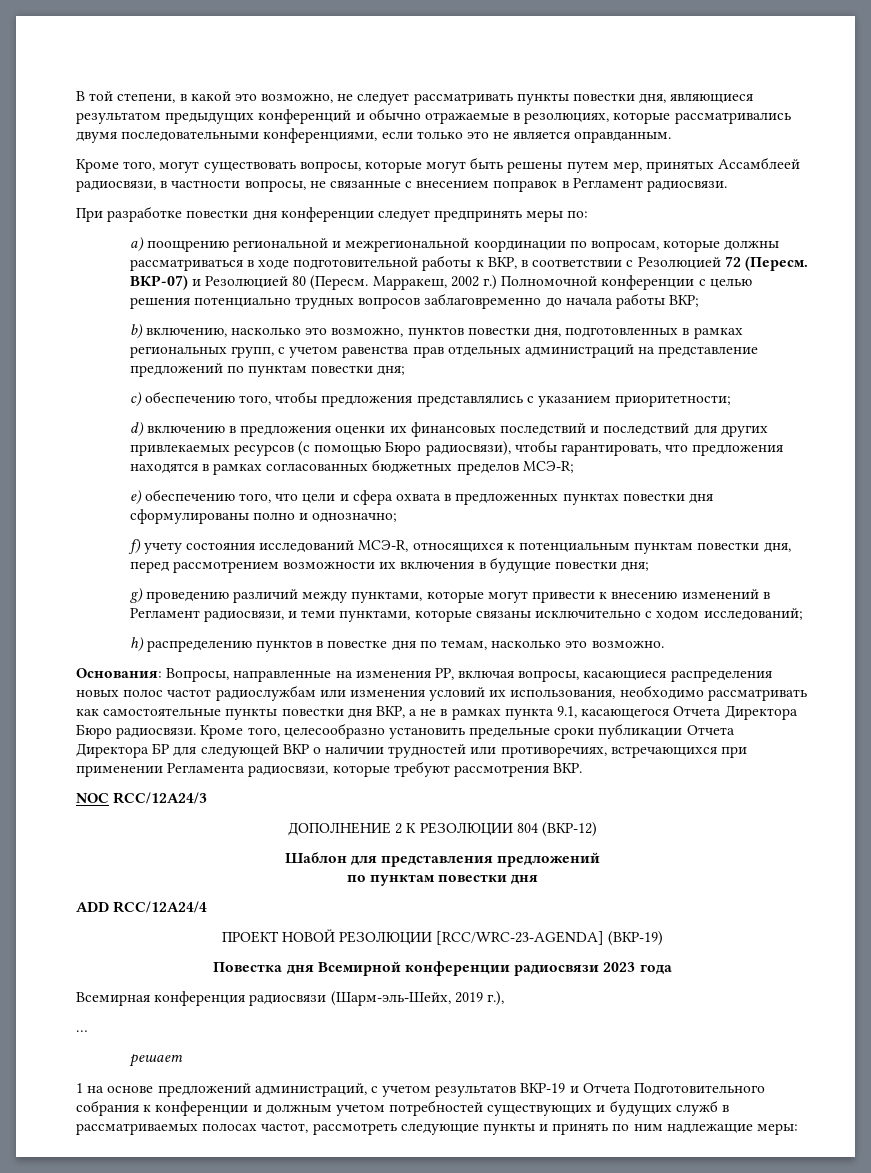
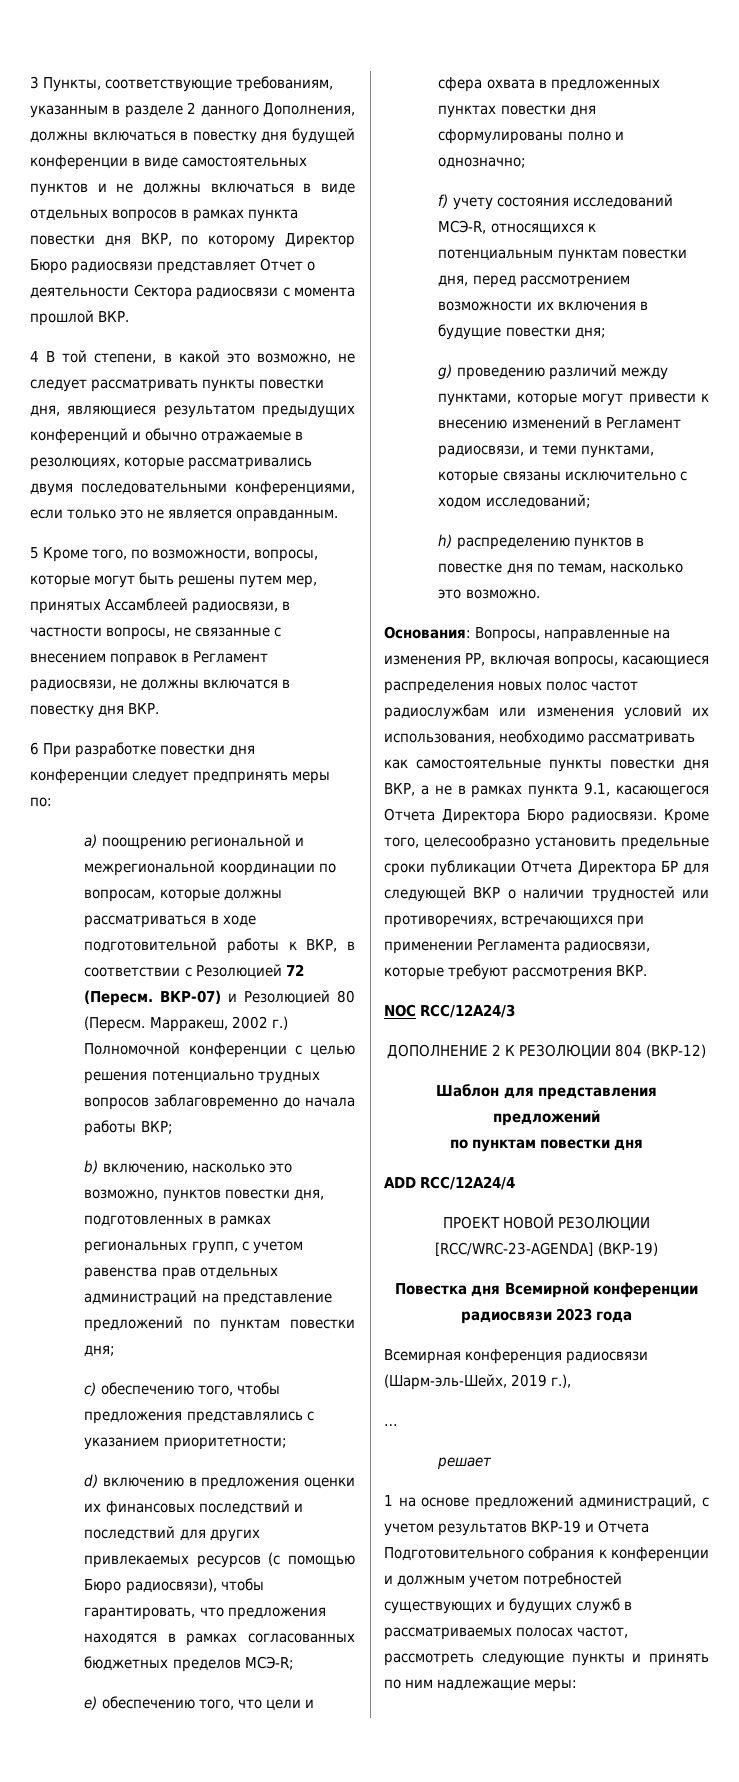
(76, 96) none -> [30,76,334,92] [30,102,355,118] [30,128,355,144] [30,155,308,170] [30,183,355,196] [30,209,299,222] [30,233,355,248] [30,258,316,274] [30,284,355,300] [30,310,130,326] [30,351,39,362] 3 Пункты, соответствующие требованиям, указанным в разделе 2 данного Дополнения, должны включаться в повестку дня будущей конференции в виде самостоятельных пунктов и не должны включаться в виде отдельных вопросов в рамках пункта повестки дня ВКР, по которому Директор Бюро радиосвязи представляет Отчет о деятельности Сектора радиосвязи с момента прошлой ВКР. // 4
[76,159,296,173] Кроме того, могут существовать -> [30,547,251,562] 5 Кроме того, по возможности,
[647,180,728,192] радиосвязи. // -> [30,679,291,692] [30,703,160,718] [30,742,39,755] радиосвязи, не должны включатся в повестку дня ВКР. // 6

